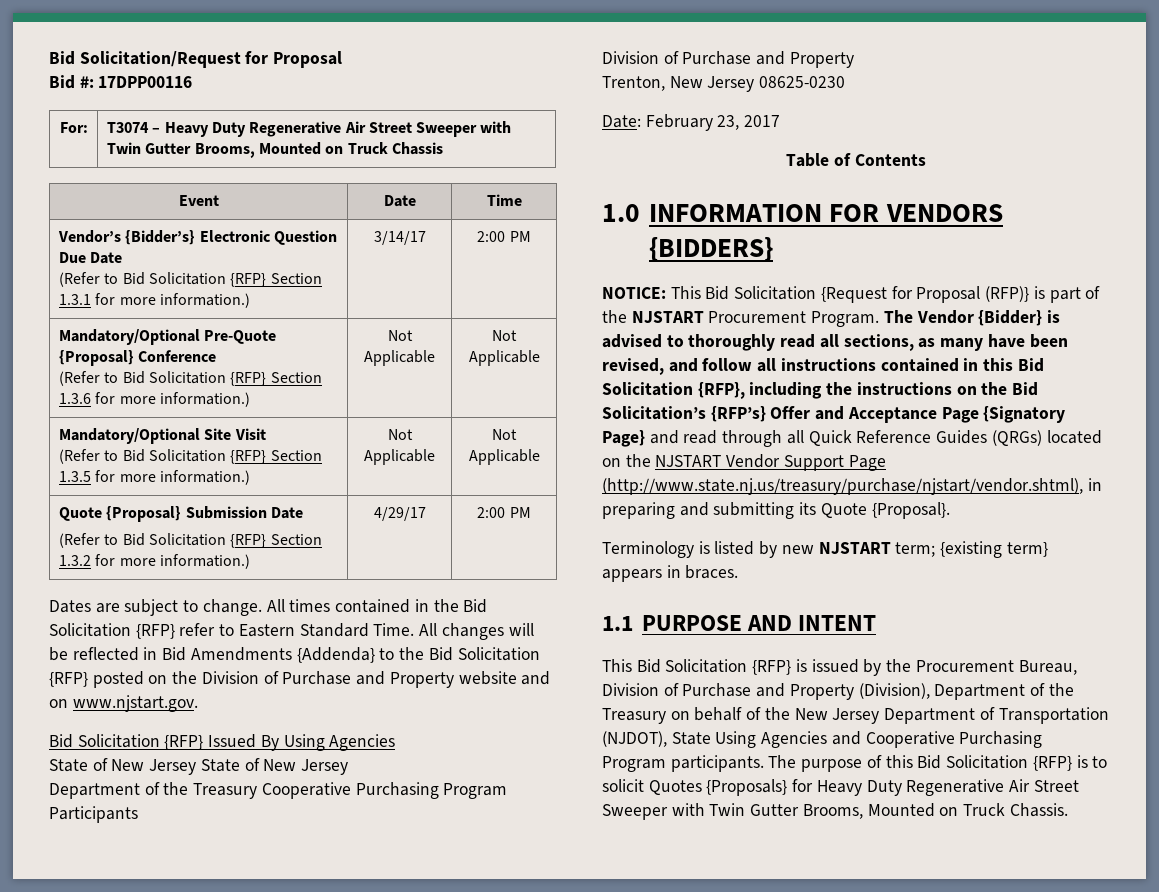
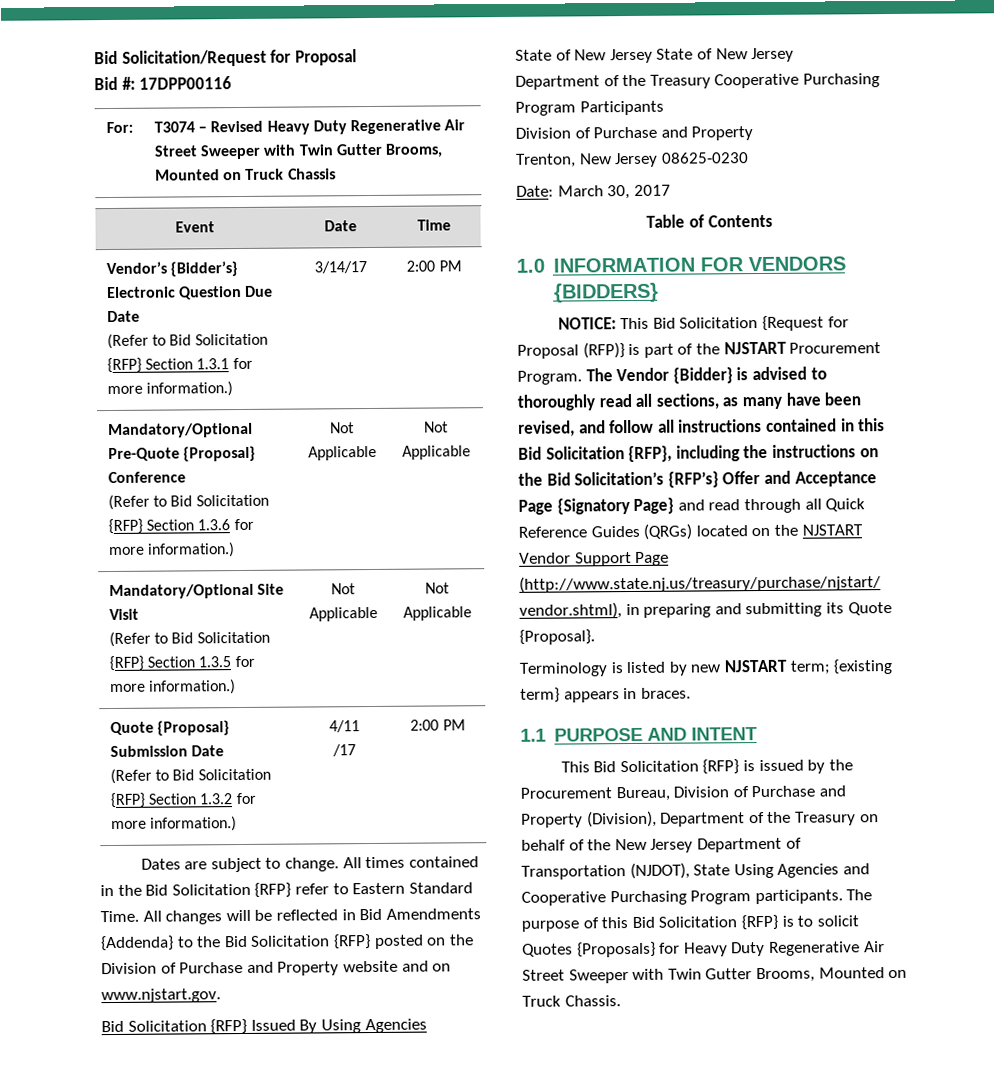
(161, 130) none -> [210,120,264,133] Revised
[373,507,426,521] 4/29/17 -> [328,720,360,733] [331,744,356,757] 4/11 // /17
[645,114,740,131] February 23, -> [557,185,631,200] March 30,

